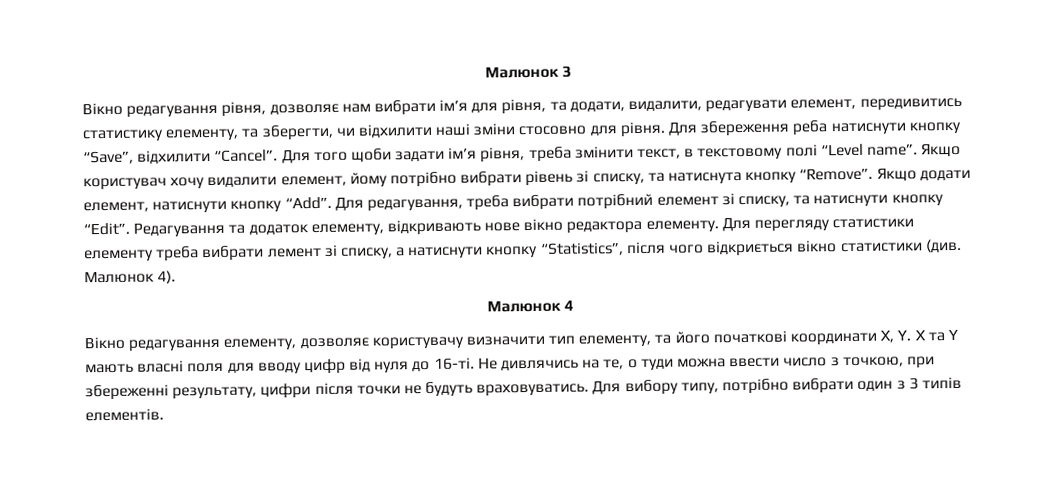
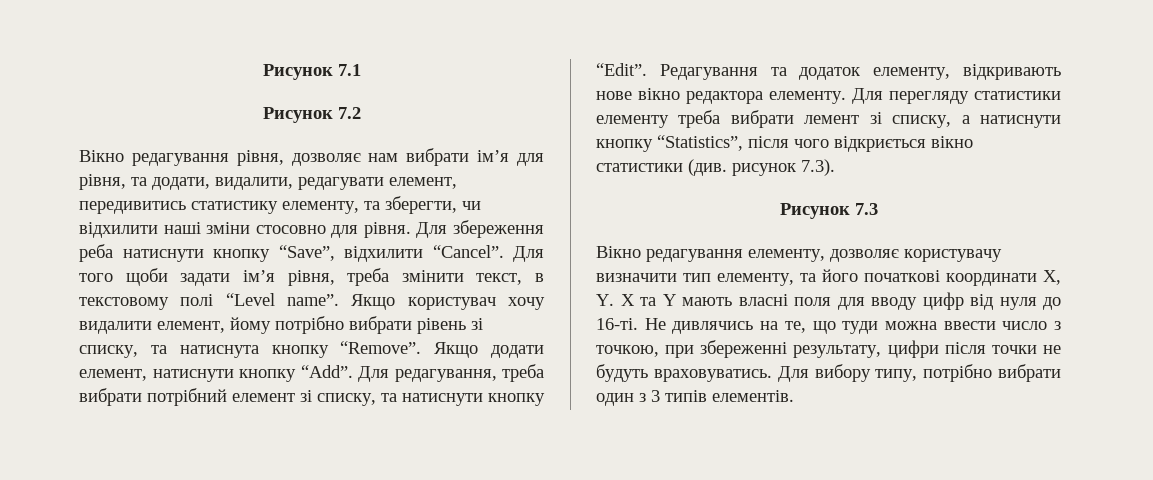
[484,65,573,79] Малюнок 3 -> [262,64,361,80] [262,107,361,123] Рисунок 7.1 // Рисунок 7.2
[84,270,177,284] [486,299,575,313] Малюнок 4). // Малюнок 4 -> [732,159,835,176] [779,203,878,219] рисунок 7.3). // Рисунок 7.3
[627,358,638,369] о -> [812,321,836,334] що

